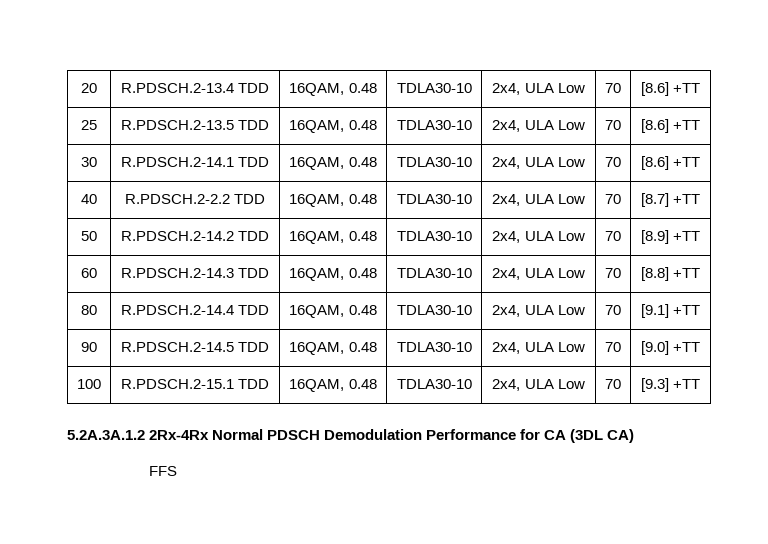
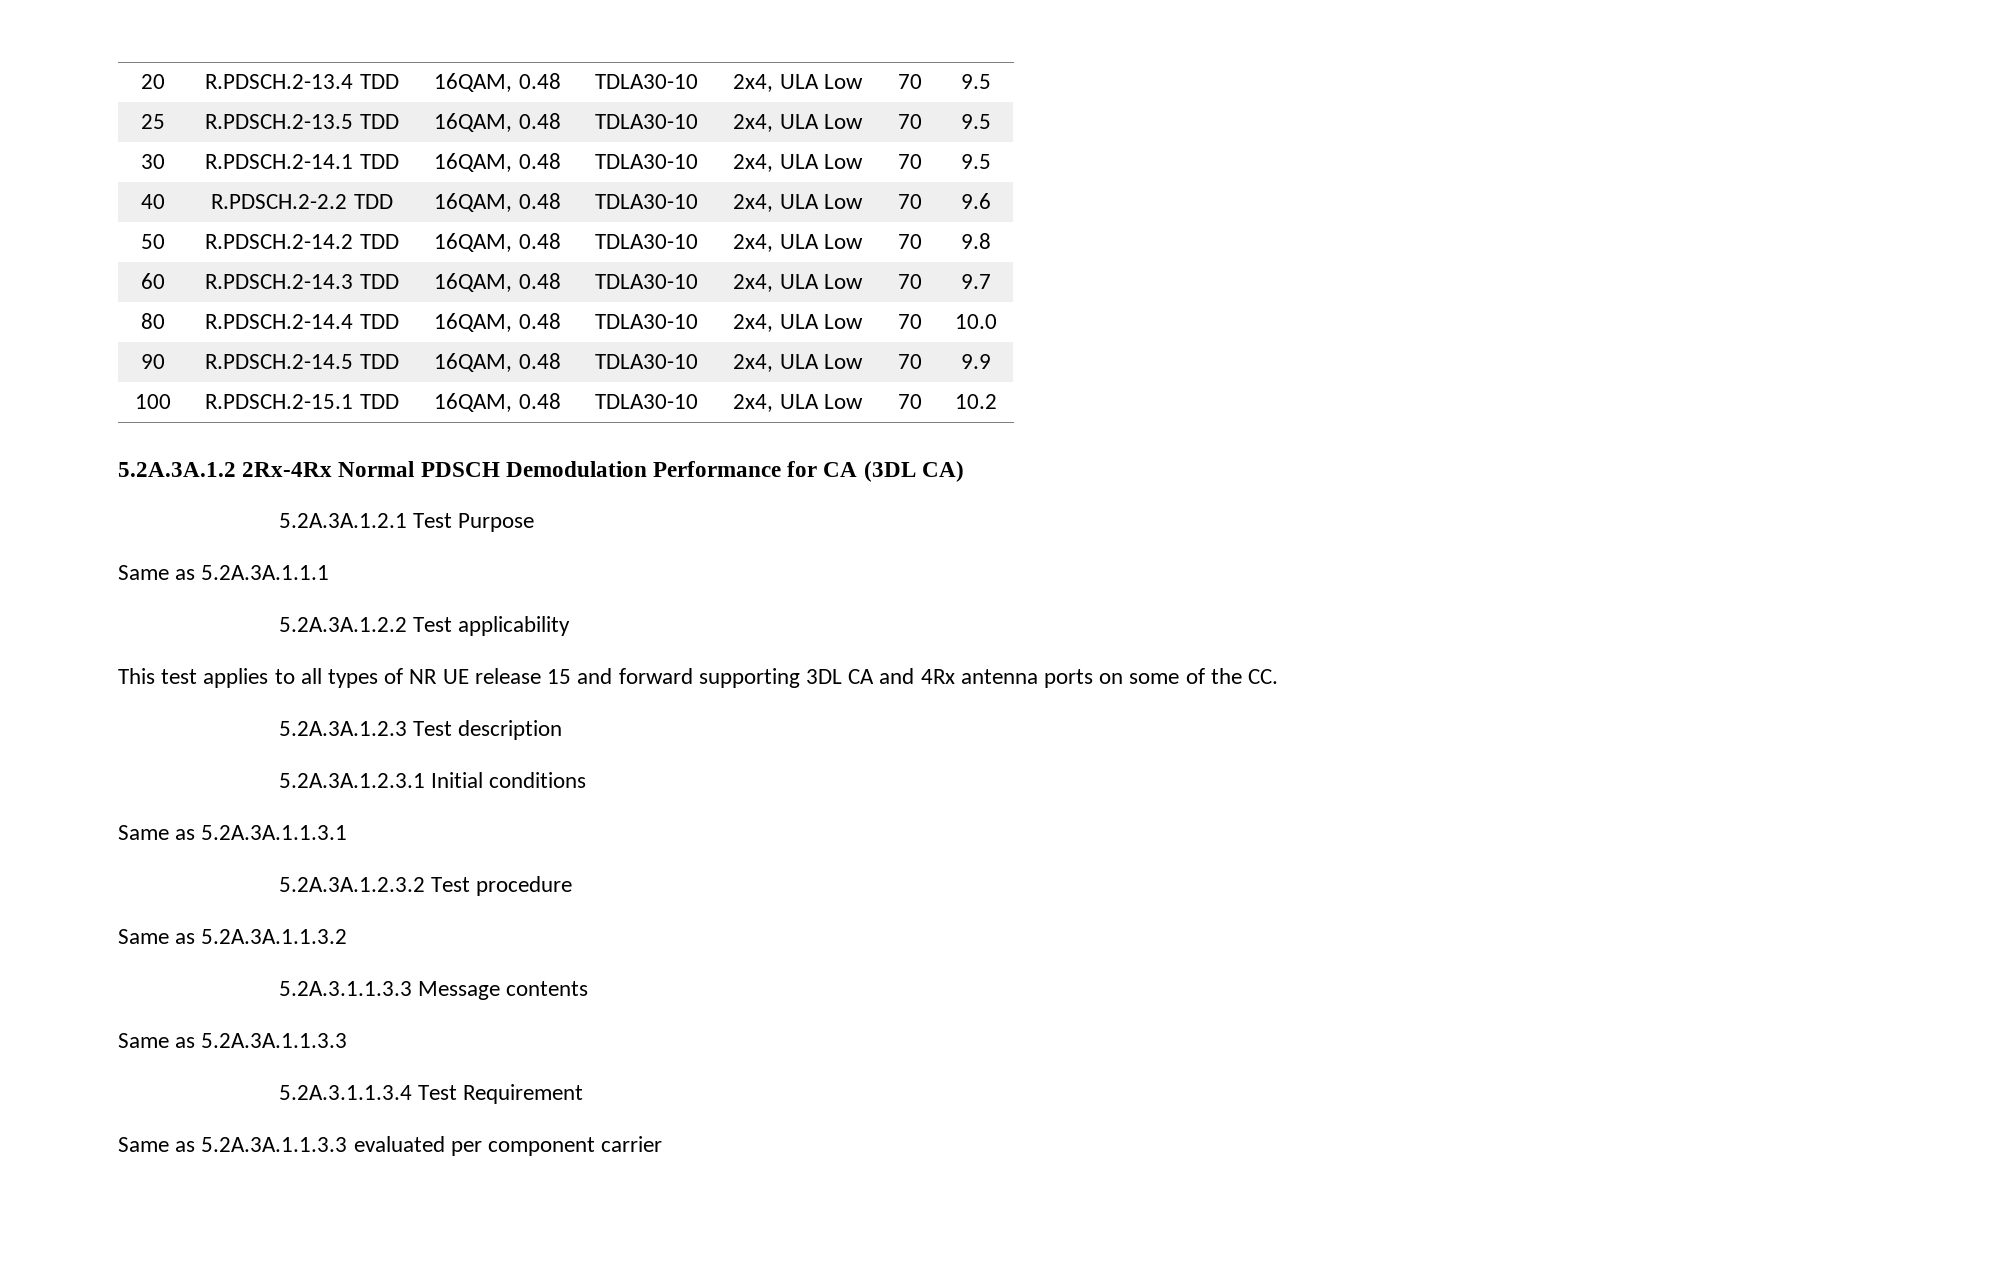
[640,82,701,96] [8.6] +TT -> [961,74,991,89] 9.5
[640,119,701,133] [8.6] +TT -> [961,114,991,129] 9.5
[640,156,701,170] [8.6] +TT -> [961,154,991,169] 9.5
[640,193,701,207] [8.7] +TT -> [961,193,991,209] 9.6
[640,230,701,244] [8.9] +TT -> [961,233,991,249] 9.8
[640,267,701,281] [8.8] +TT -> [961,274,991,289] 9.7
[640,304,701,318] [9.1] +TT -> [955,314,997,329] 10.0
[640,341,701,355] [9.0] +TT -> [961,354,991,369] 9.9
[640,378,701,392] [9.3] +TT -> [955,394,997,409] 10.2
[149,466,178,476] FFS -> [278,513,535,532] [118,565,330,580] [278,616,571,636] [118,668,1279,688] [278,720,563,740] [278,772,587,788] [118,825,348,840] [278,876,573,896] [118,929,348,944] [278,981,589,1000] [118,1033,348,1048] [278,1084,584,1104] [118,1136,663,1156] 5.2A.3A.1.2.1 Test Purpose // Same as 5.2A.3A.1.1.1 // 5.2A.3A.1.2.2 Test applicability // This test applies to all types of NR UE release 15 and forward supporting 3DL CA and 4Rx antenna ports on some of the CC. // 5.2A.3A.1.2.3 Test description // 5.2A.3A.1.2.3.1 Initial conditions // Same as 5.2A.3A.1.1.3.1 // 5.2A.3A.1.2.3.2 Test procedure // Same as 5.2A.3A.1.1.3.2 // 5.2A.3.1.1.3.3 Message contents // Same as 5.2A.3A.1.1.3.3 // 5.2A.3.1.1.3.4 Test Requirement // Same as 5.2A.3A.1.1.3.3 evaluated per component carrier

